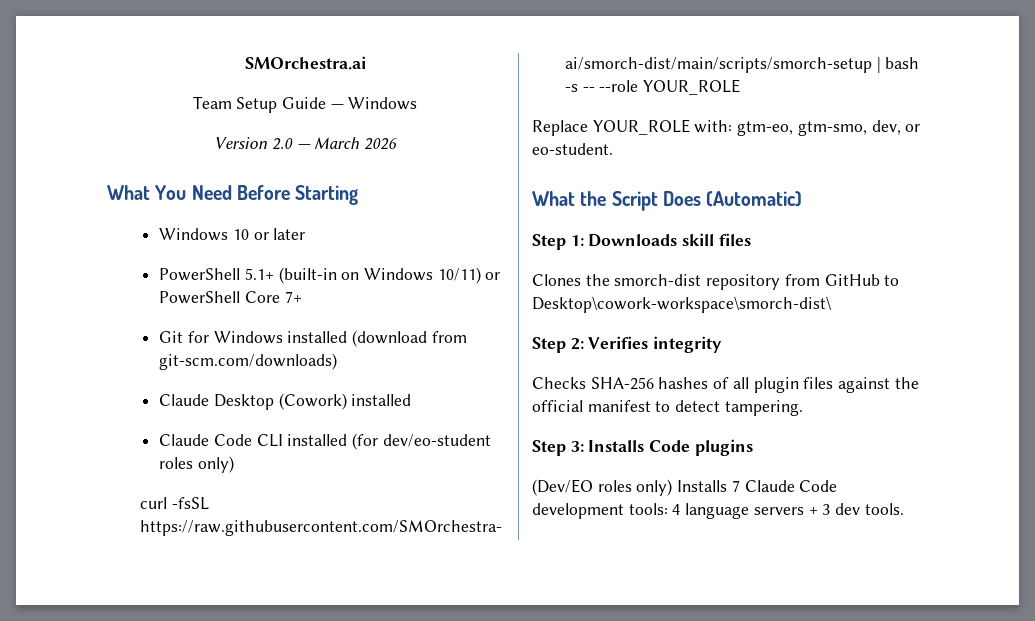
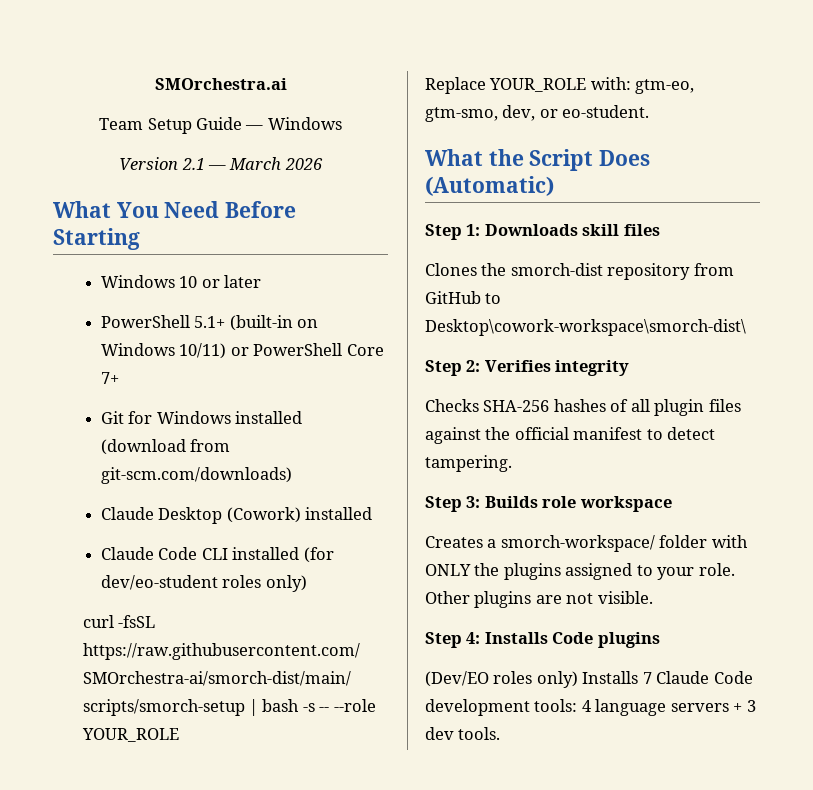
[271,138,293,150] 2.0 -> [181,158,205,170] 2.1
(584, 446) none -> [484,496,672,512] [425,535,748,552] [425,563,735,580] [425,591,653,608] [425,632,481,648] Builds role workspace // Creates a smorch-workspace/ folder with ONLY the plugins assigned to your role. Other plugins are not visible. // Step 4:

